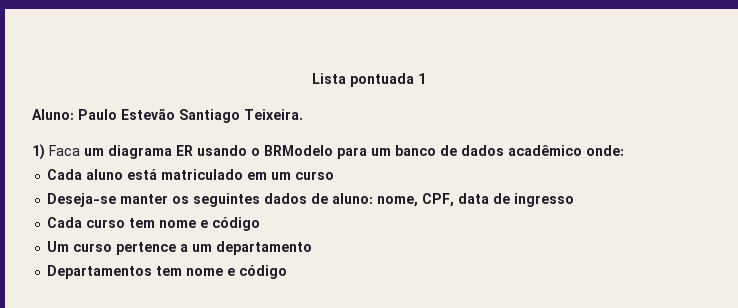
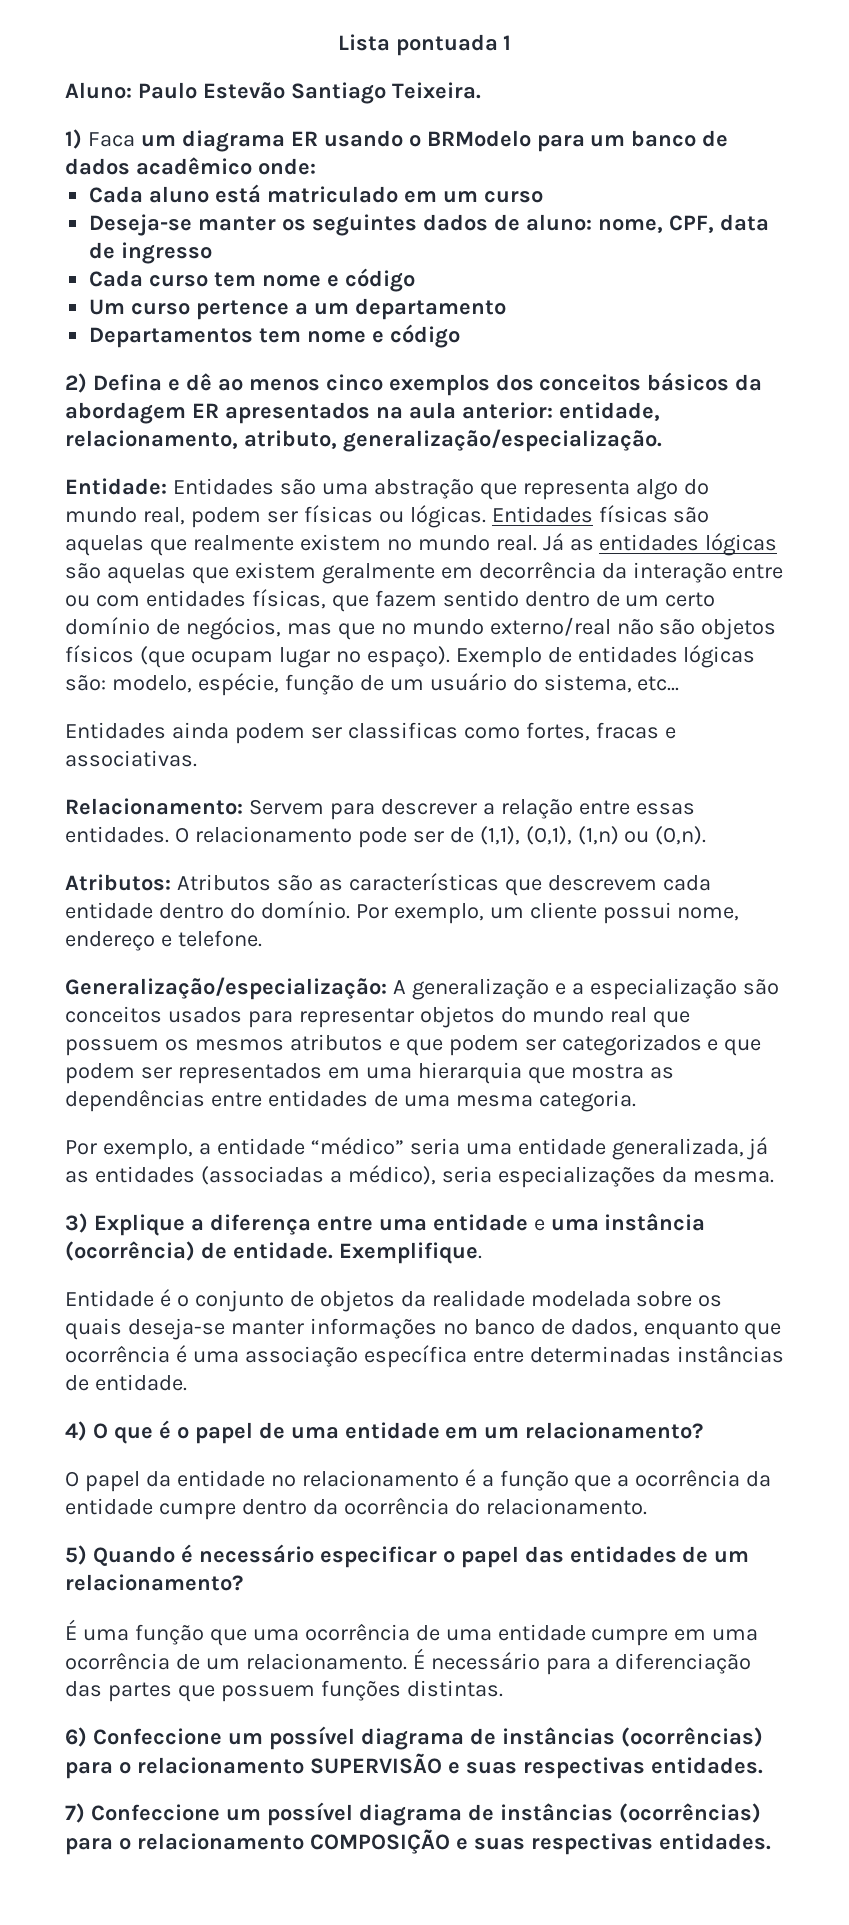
(288, 272) none -> [65,372,763,396] [65,402,660,424] [65,429,662,452] [65,478,709,500] [65,505,710,528] [65,533,778,556] [65,561,784,584] [65,589,716,612] [65,617,777,640] [65,645,756,668] [65,673,680,696] [65,722,676,744] [65,750,197,767] [65,798,695,820] [65,826,707,848] [65,873,711,896] [65,901,740,924] [65,930,262,951] [65,977,779,1000] [65,1006,690,1028] [65,1034,762,1056] [65,1062,674,1084] [65,1089,636,1112] [65,1137,769,1160] [65,1165,774,1188] [65,1213,706,1236] [65,1241,482,1264] [65,1289,723,1312] [65,1318,782,1340] [65,1345,784,1368] [65,1374,187,1391] [65,1420,704,1444] [65,1469,772,1492] [65,1497,647,1520] [65,1544,750,1568] [65,1574,243,1591] [65,1619,759,1646] [65,1648,751,1675] [65,1680,503,1702] [65,1726,763,1750] [65,1753,763,1779] [65,1802,761,1826] [65,1829,771,1855] // 2) Defina e dê ao menos cinco exemplos dos conceitos básicos da abordagem ER apresentados na aula anterior: entidade, relacionamento, atributo, generalização/especialização. // Entidade: Entidades são uma abstração que representa algo do mundo real, podem ser físicas ou lógicas. Entidades físicas são aquelas que realmente existem no mundo real. Já as entidades lógicas são aquelas que existem geralmente em decorrência da interação entre ou com entidades físicas, que fazem sentido dentro de um certo domínio de negócios, mas que no mundo externo/real não são objetos físicos (que ocupam lugar no espaço). Exemplo de entidades lógicas são: modelo, espécie, função de um usuário do sistema, etc... // Entidades ainda podem ser classificas como fortes, fracas e associativas. // Relacionamento: Servem para descrever a relação entre essas entidades. O relacionamento pode ser de (1,1), (0,1), (1,n) ou (0,n). // Atributos: Atributos são as características que descrevem cada entidade dentro do domínio. Por exemplo, um cliente possui nome, endereço e telefone. // Generalização/especialização: A generalização e a especialização são conceitos usados para representar objetos do mundo real que possuem os mesmos atributos e que podem ser categorizados e que podem ser representados em uma hierarquia que mostra as dependências entre entidades de uma mesma categoria. // Por exemplo, a entidade “médico” seria uma entidade generalizada, já as entidades (associadas a médico), seria especializações da mesma. // 3) Explique a diferença entre uma entidade e uma instância (ocorrência) de entidade. Exemplifique. // Entidade é o conjunto de objetos da realidade modelada sobre os quais deseja-se manter informações no banco de dados, enquanto que ocorrência é uma associação específica entre determinadas instâncias de entidade. // 4) O que é o papel de uma entidade em um relacionamento? // O papel da entidade no relacionamento é a função que a ocorrência da entidade cumpre dentro da ocorrência do relacionamento. // 5) Quando é necessário especificar o papel das entidades de um relacionamento? // É uma função que uma ocorrência de uma entidade cumpre em uma ocorrência de um relacionamento. É necessário para a diferenciação das partes que possuem funções distintas. // 6) Confeccione um possível diagrama de instâncias (ocorrências) para o relacionamento SUPERVISÃO e suas respectivas entidades. // 7) Confeccione um possível diagrama de instâncias (ocorrências) para o relacionamento COMPOSIÇÃO e suas respectivas entidades.

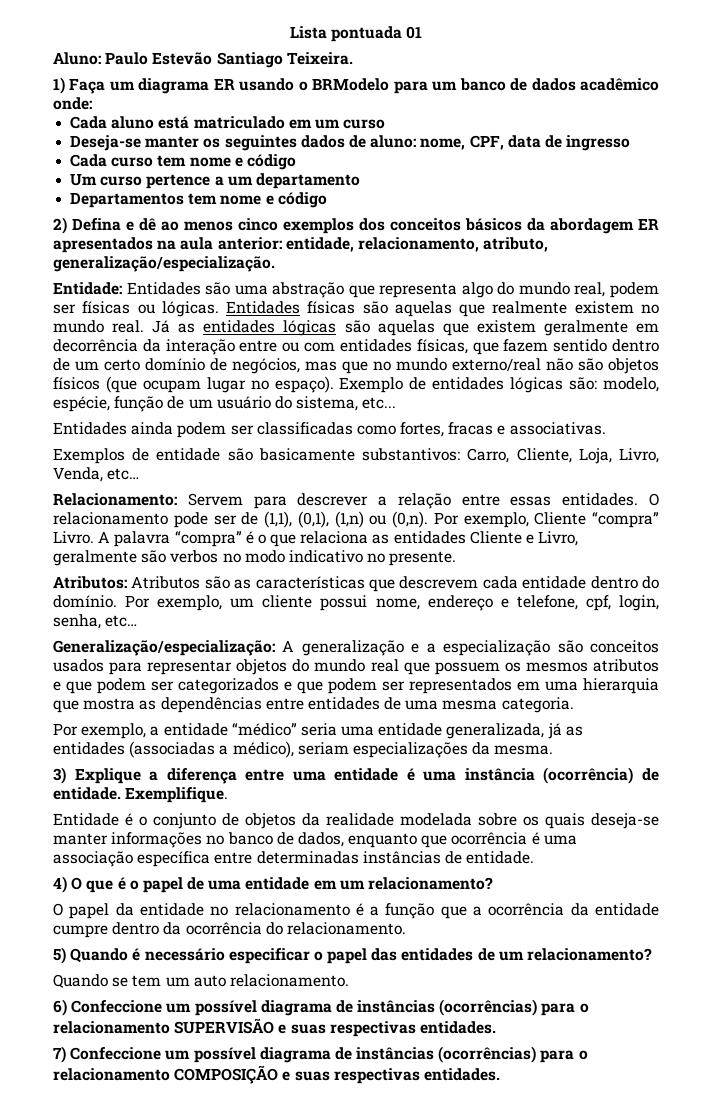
[503,35,512,50] 1 -> [406,26,423,39] 01
[87,132,135,147] Faca -> [69,78,106,94] Faça
[347,722,458,739] classificas -> [256,422,353,435] classificadas
(197, 758) none -> [53,448,659,464] [53,467,140,482] // Exemplos de entidade são basicamente substantivos: Carro, Cliente, Loja, Livro, Venda, etc…
(707, 835) none -> [433,512,659,528] [53,531,579,547] [53,550,457,566] Por exemplo, Cliente “compra” Livro. A palavra “compra” é o que relaciona as entidades Cliente e Livro, geralmente são verbos no modo indicativo no presente.
[177,930,262,947] telefone. -> [516,595,660,611] [53,614,138,629] telefone, cpf, login, senha, etc…
[441,1166,492,1183] seria -> [297,742,349,755] seriam
[533,1219,545,1231] e -> [406,768,415,781] é
[65,1619,759,1646] [65,1648,751,1675] [65,1680,503,1702] É uma função que uma ocorrência de uma entidade cumpre em uma ocorrência de um relacionamento. É necessário para a diferenciação das partes que possuem funções distintas. -> [53,974,349,988] Quando se tem um auto relacionamento.

